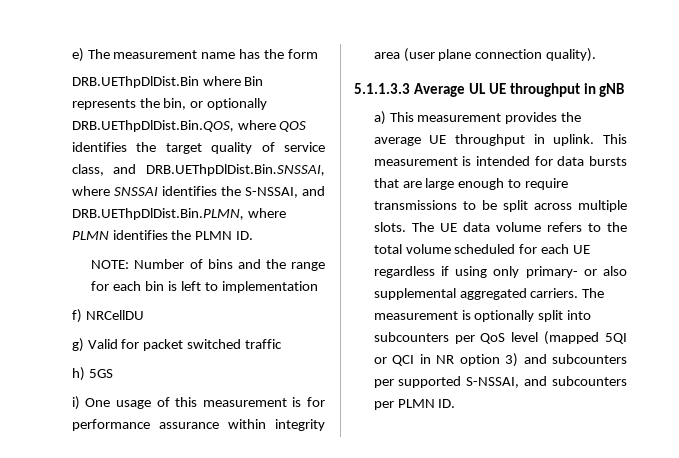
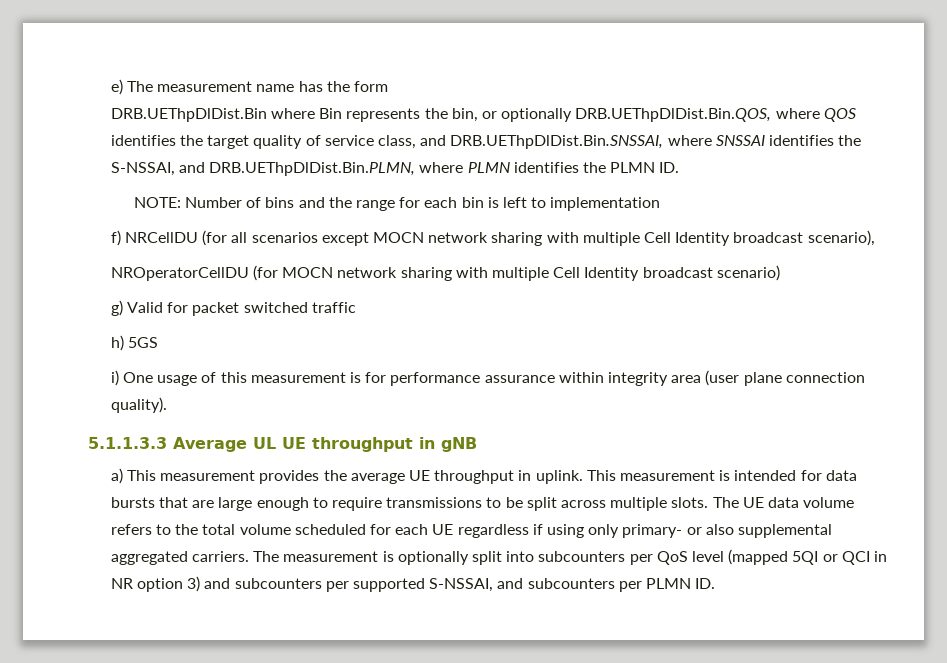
(144, 315) none -> [202,230,875,246] [110,265,780,281] (for all scenarios except MOCN network sharing with multiple Cell Identity broadcast scenario), // NROperatorCellDU (for MOCN network sharing with multiple Cell Identity broadcast scenario)

